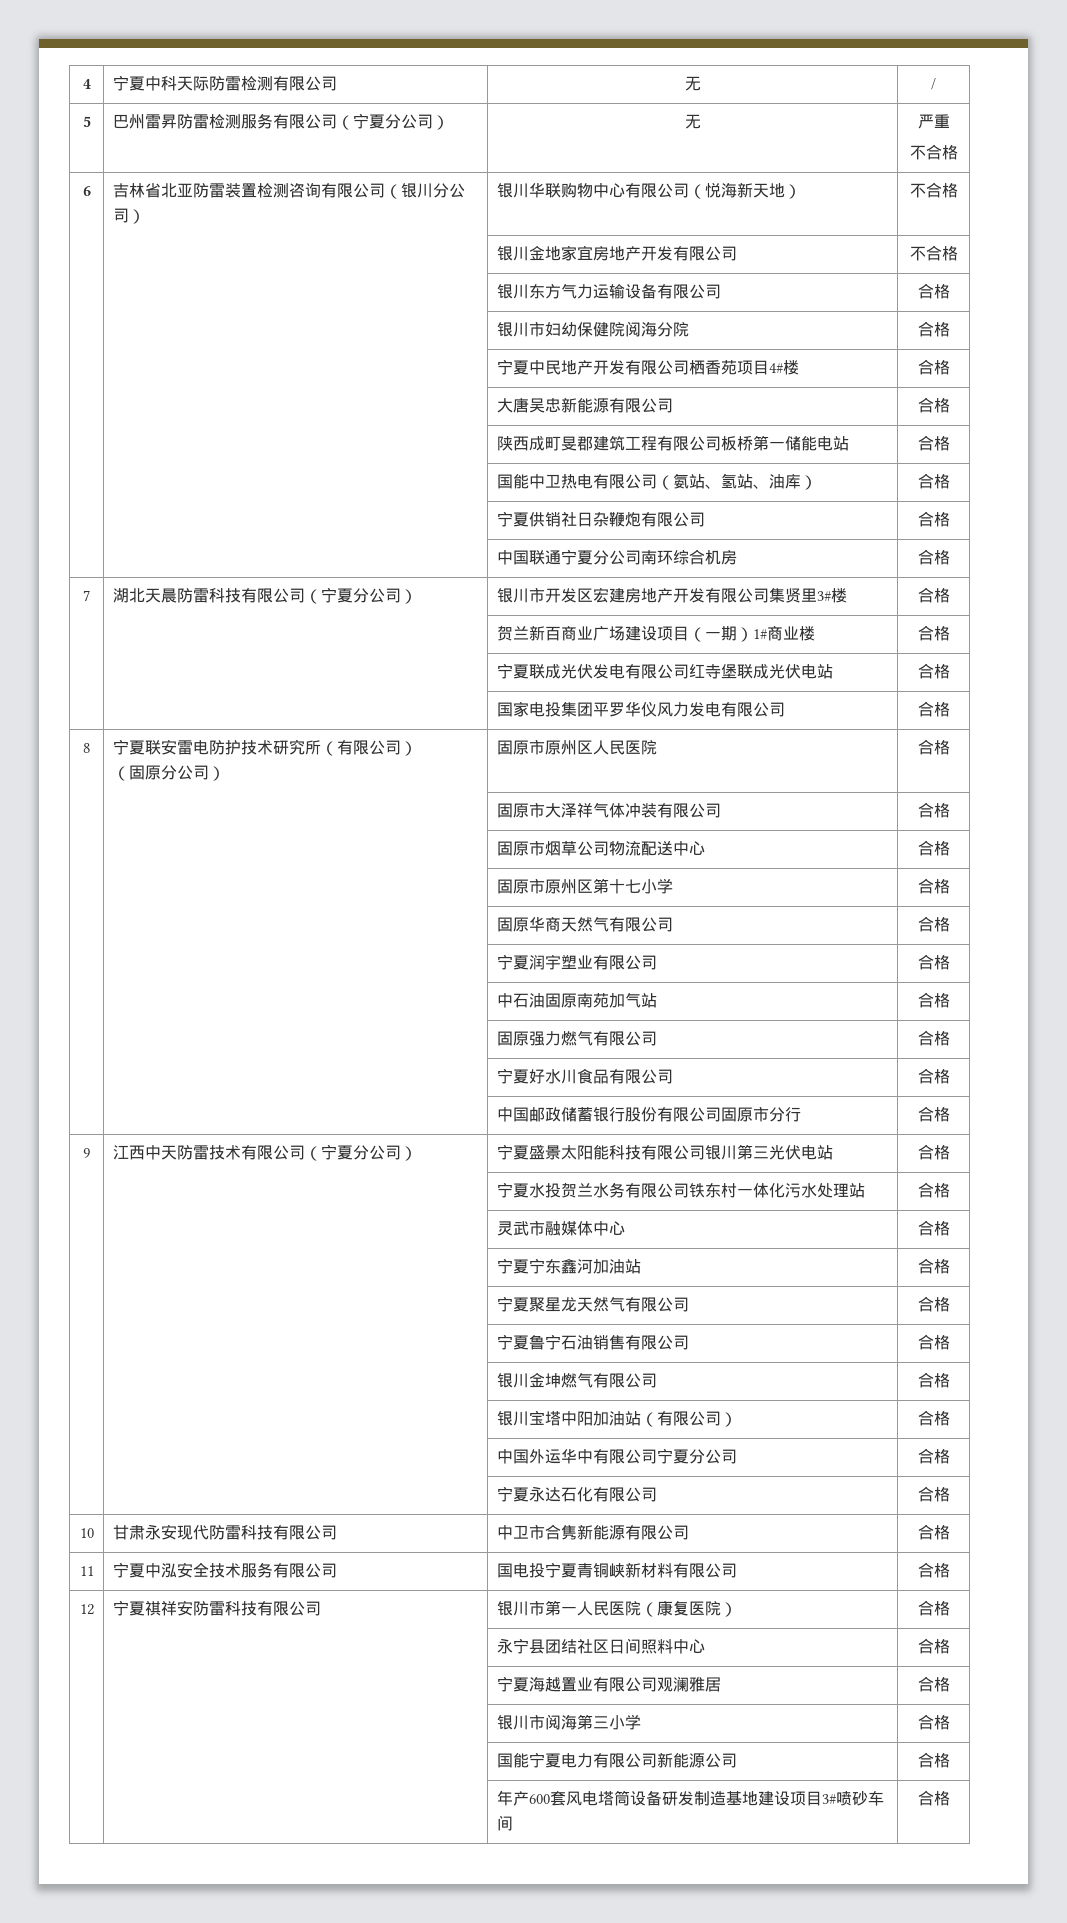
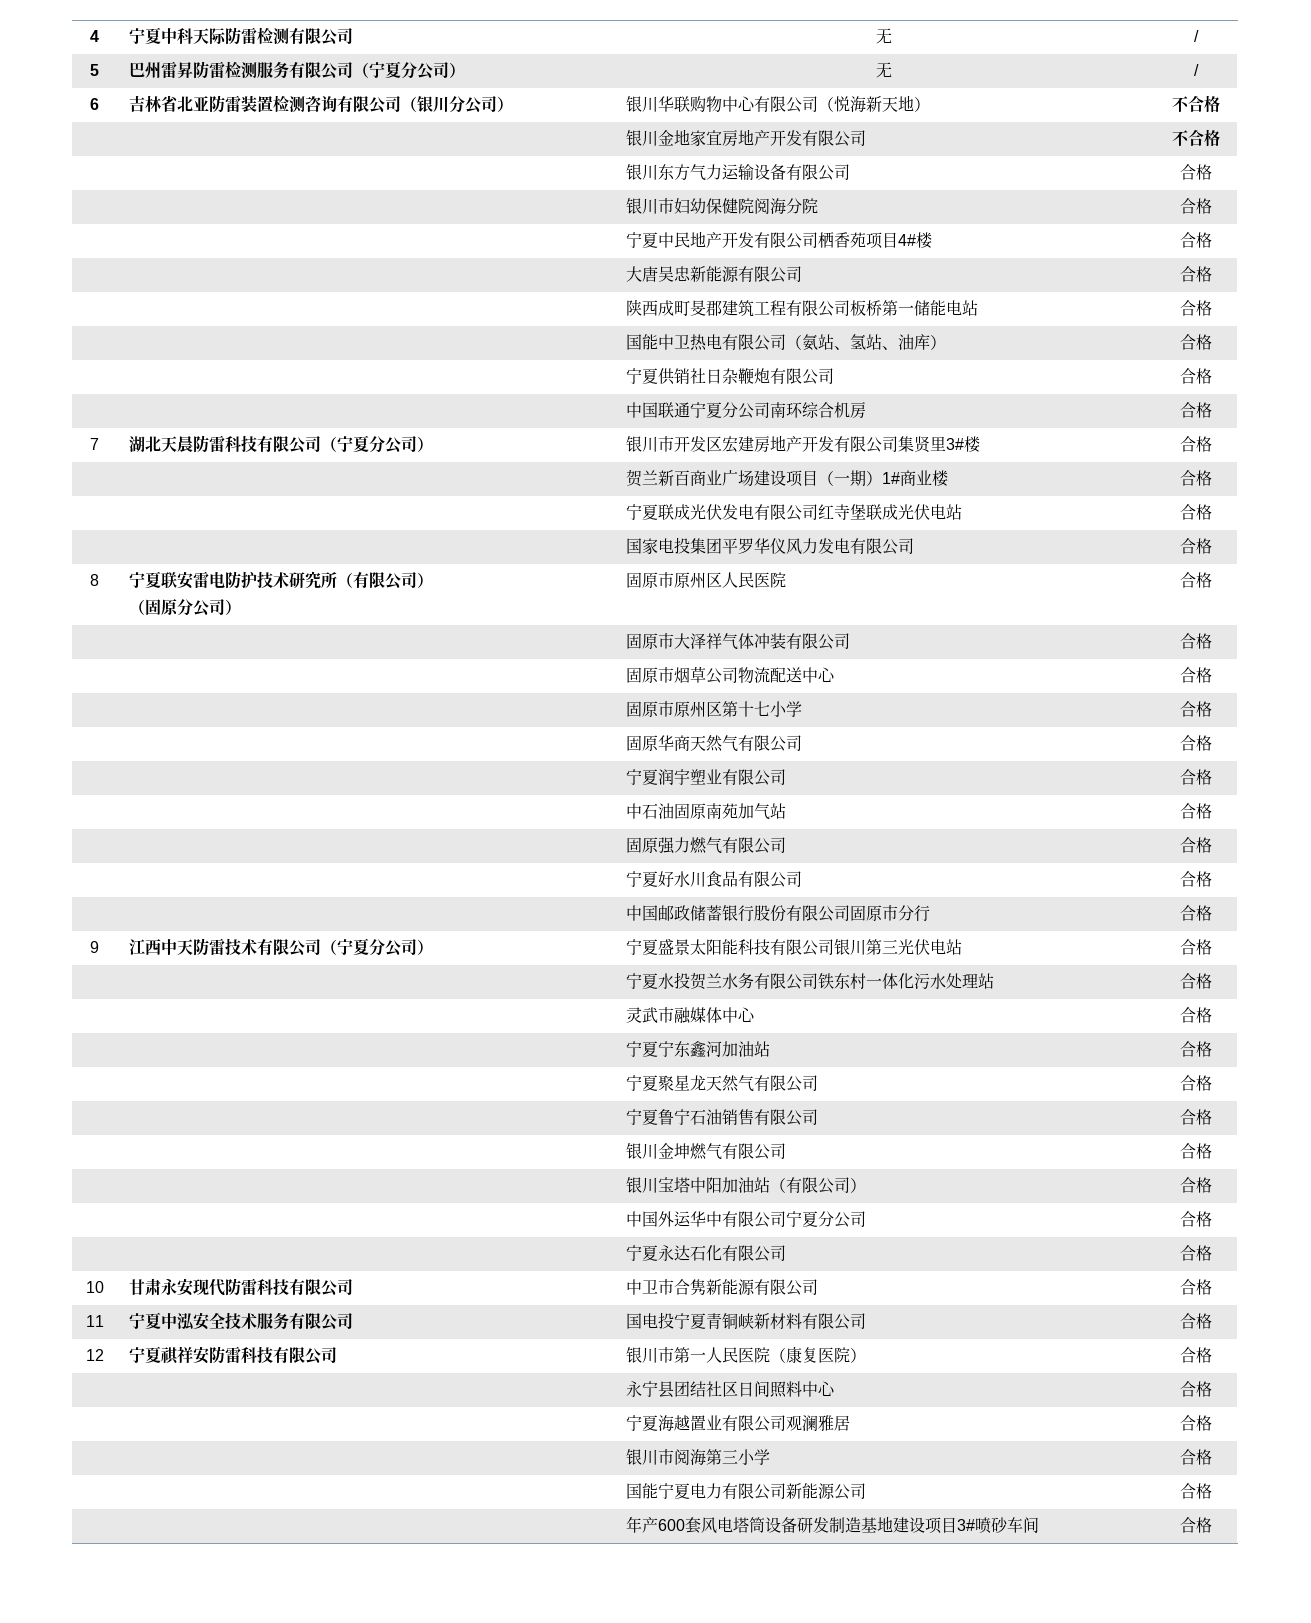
[917,114,950,129] [909,144,958,160] 严重 // 不合格 -> [1194,64,1199,76] /

